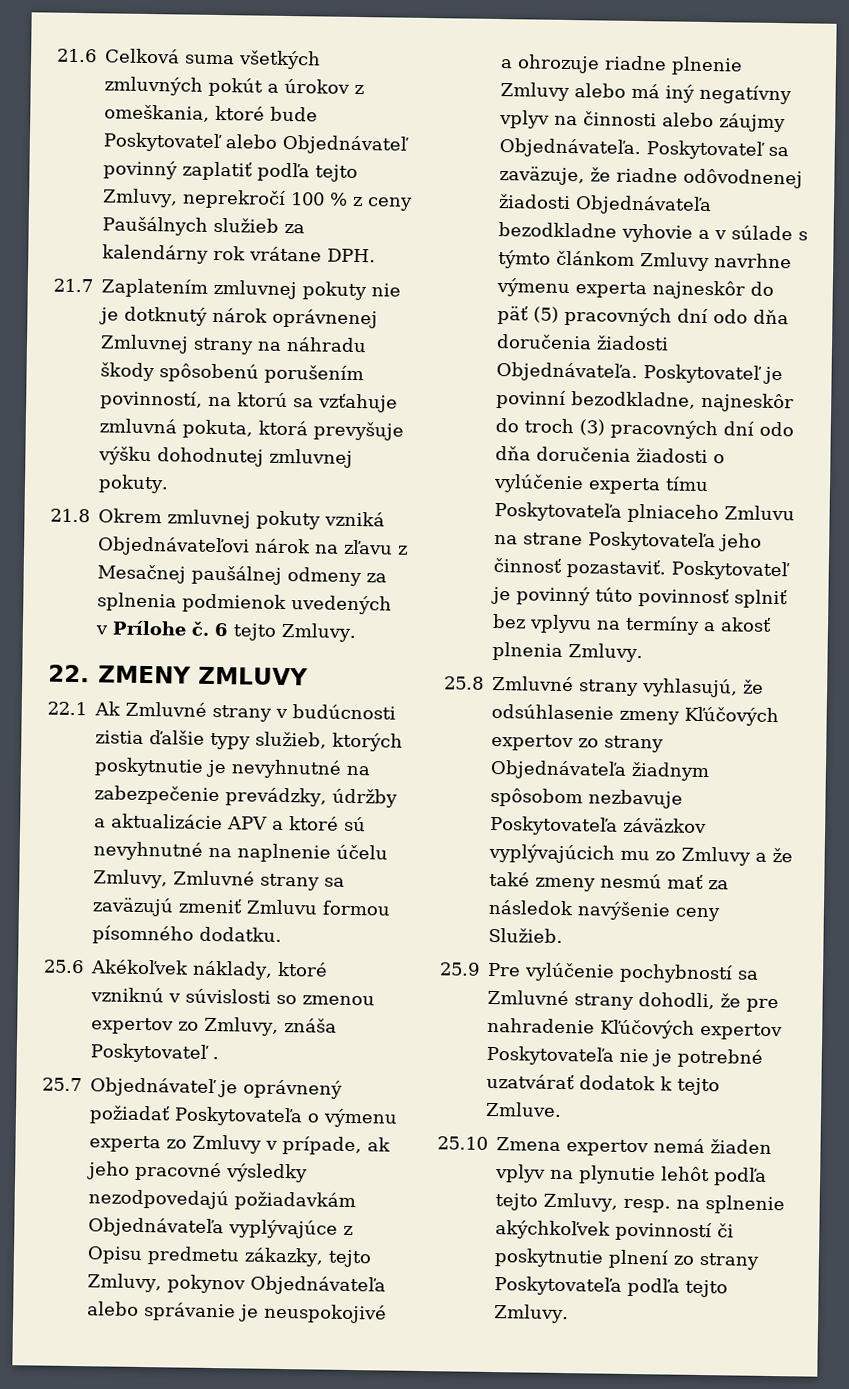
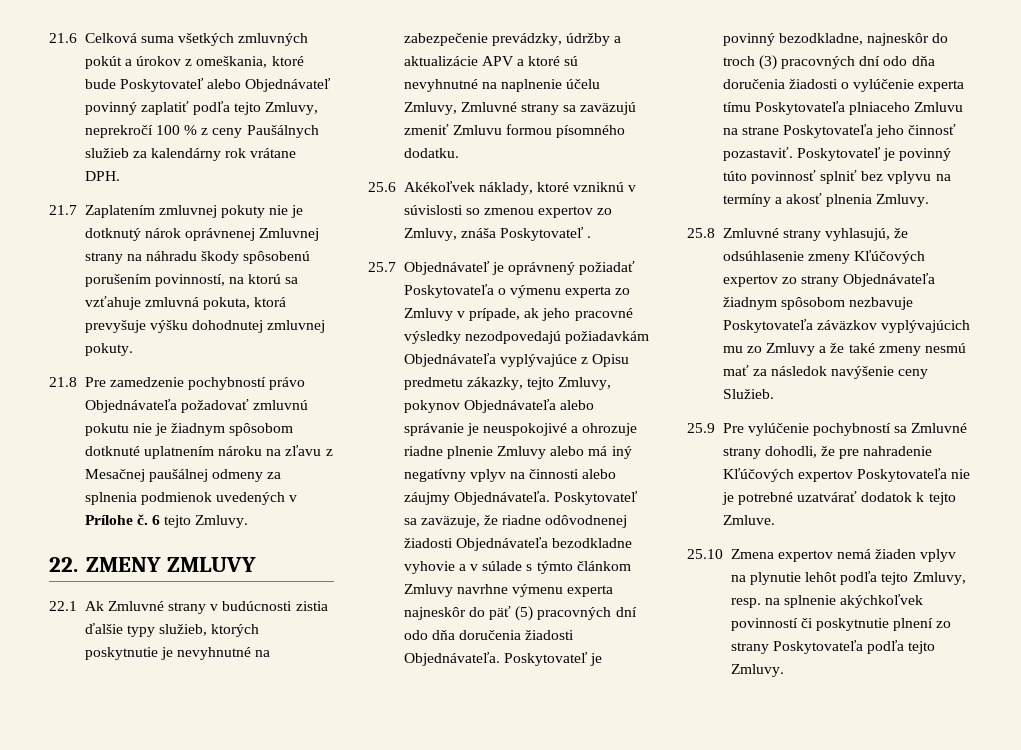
[98,508,385,530] [97,536,311,557] Okrem zmluvnej pokuty vzniká Objednávateľovi nárok -> [84,377,306,390] [84,399,309,413] [84,423,294,436] [84,446,263,459] Pre zamedzenie pochybností právo Objednávateľa požadovať zmluvnú pokutu nie je žiadnym spôsobom dotknuté uplatnením nároku
[496,389,566,409] povinní -> [722,33,775,46] povinný

